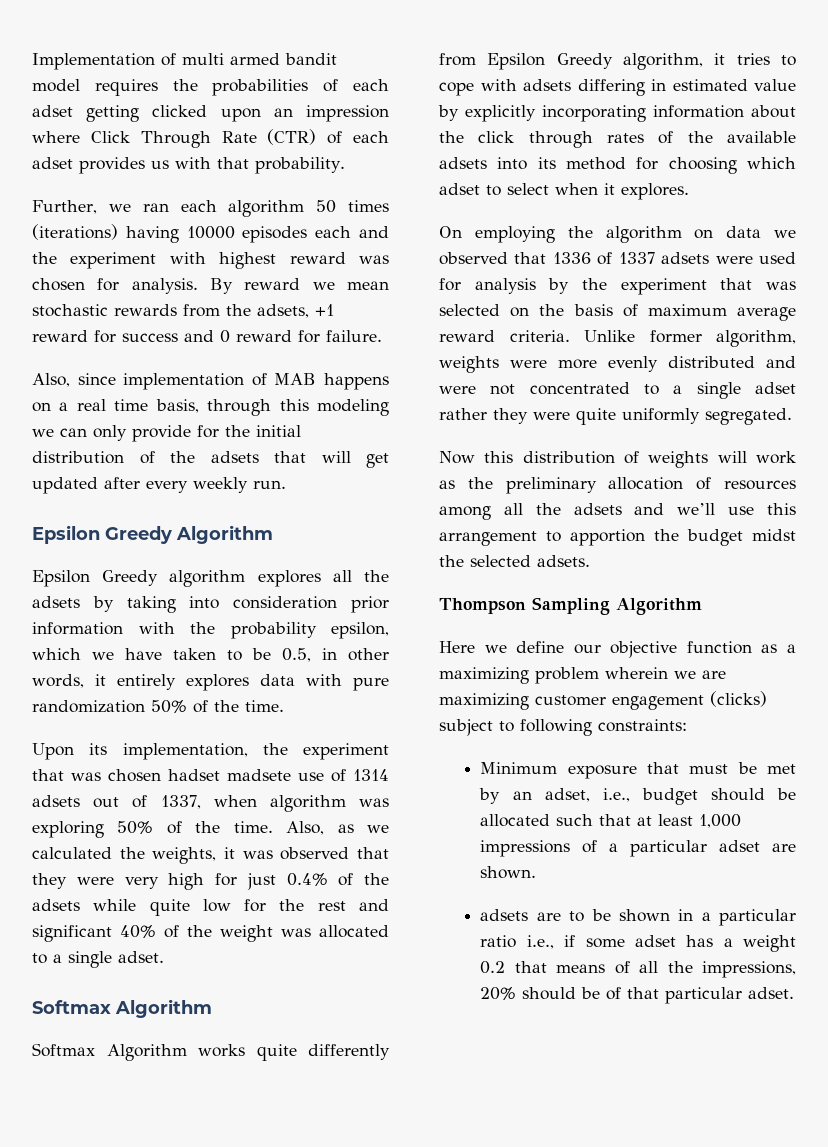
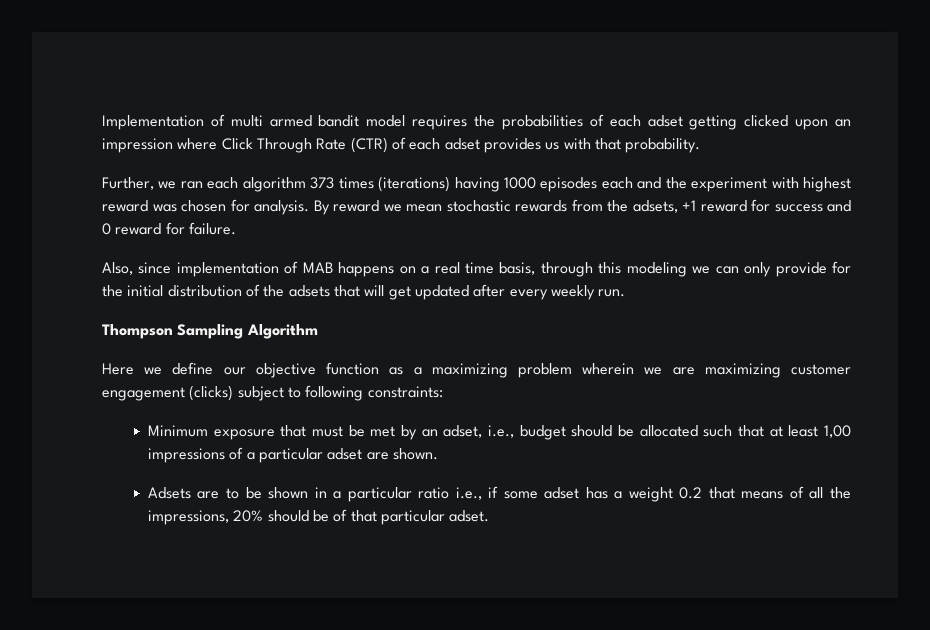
[316,200,337,213] 50 -> [310,177,335,189] 373
[186,226,235,239] 10000 -> [503,177,536,189] 1000
[32,525,273,544] [32,570,389,587] [32,596,390,613] [32,622,389,639] [32,648,389,662] [32,674,389,691] [32,700,284,713] [32,743,389,760] [32,769,389,782] [32,795,389,812] [32,821,389,838] [32,847,389,864] [32,873,389,890] [32,899,389,916] [32,925,389,942] [32,951,164,968] [32,999,212,1018] [32,1043,390,1061] [439,53,796,70] [439,79,796,96] [438,105,796,122] [439,131,796,148] [439,157,796,174] [439,183,689,200] [439,226,796,243] [439,252,796,265] [439,278,796,295] [439,304,796,321] [439,330,796,347] [439,356,796,373] [439,382,796,399] [439,408,792,425] [439,451,796,468] [439,477,796,494] [439,503,796,520] [439,529,796,546] [439,555,590,567] // Epsilon Greedy Algorithm // Epsilon Greedy algorithm explores all the adsets by taking into consideration prior information with the probability epsilon, which we have taken to be 0.5, in other words, it entirely explores data with pure randomization 50% of the time. // Upon its implementation, the experiment that was chosen hadset madsete use of 1314 adsets out of 1337, when algorithm was exploring 50% of the time. Also, as we calculated the weights, it was observed that they were very high for just 0.4% of the adsets while quite low for the rest and significant 40% of the weight was allocated to a single adset. // Softmax Algorithm // Softmax Algorithm works quite differently from Epsilon Greedy algorithm, it tries to cope with adsets differing in estimated value by explicitly incorporating information about the click through rates of the available adsets into its method for choosing which adset to select when it explores. // On employing the algorithm on data we observed that 1336 of 1337 adsets were used for analysis by the experiment that was selected on the basis of maximum average reward criteria. Unlike former algorithm, weights were more evenly distributed and were not concentrated to a single adset rather they were quite uniformly segregated. // Now this distribution of weights will work as the preliminary allocation of resources among all the adsets and we’ll use this arrangement to apportion the budget midst the selected adsets. -> (626, 293) none
[699,814,742,828] 1,000 -> [824,425,852,438] 1,00
[480,909,529,921] adsets -> [147,487,191,499] Adsets

